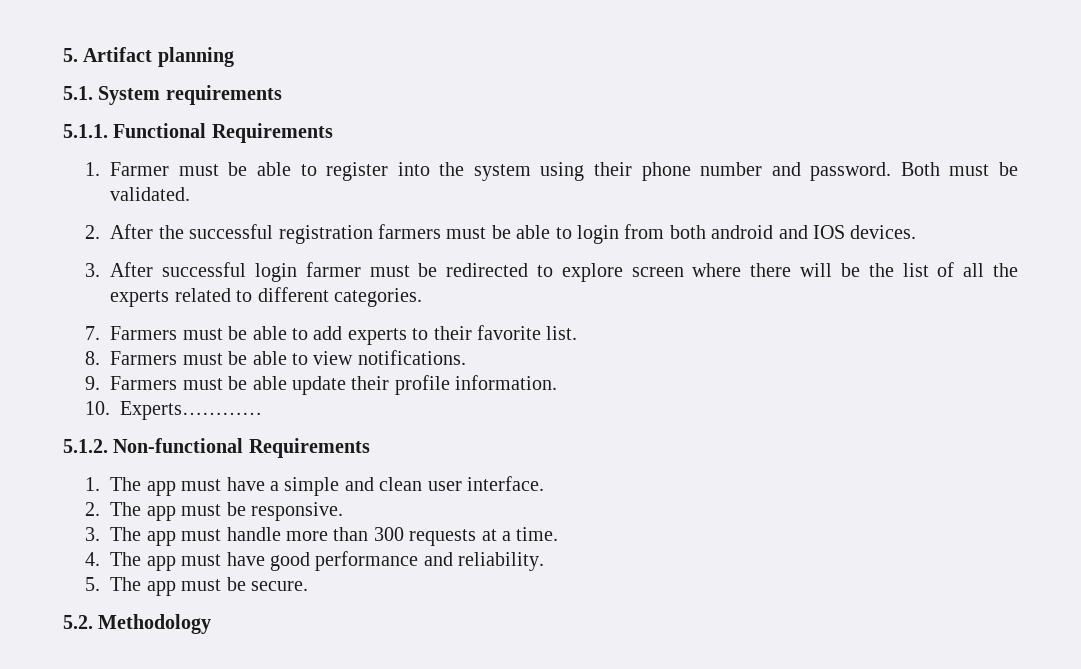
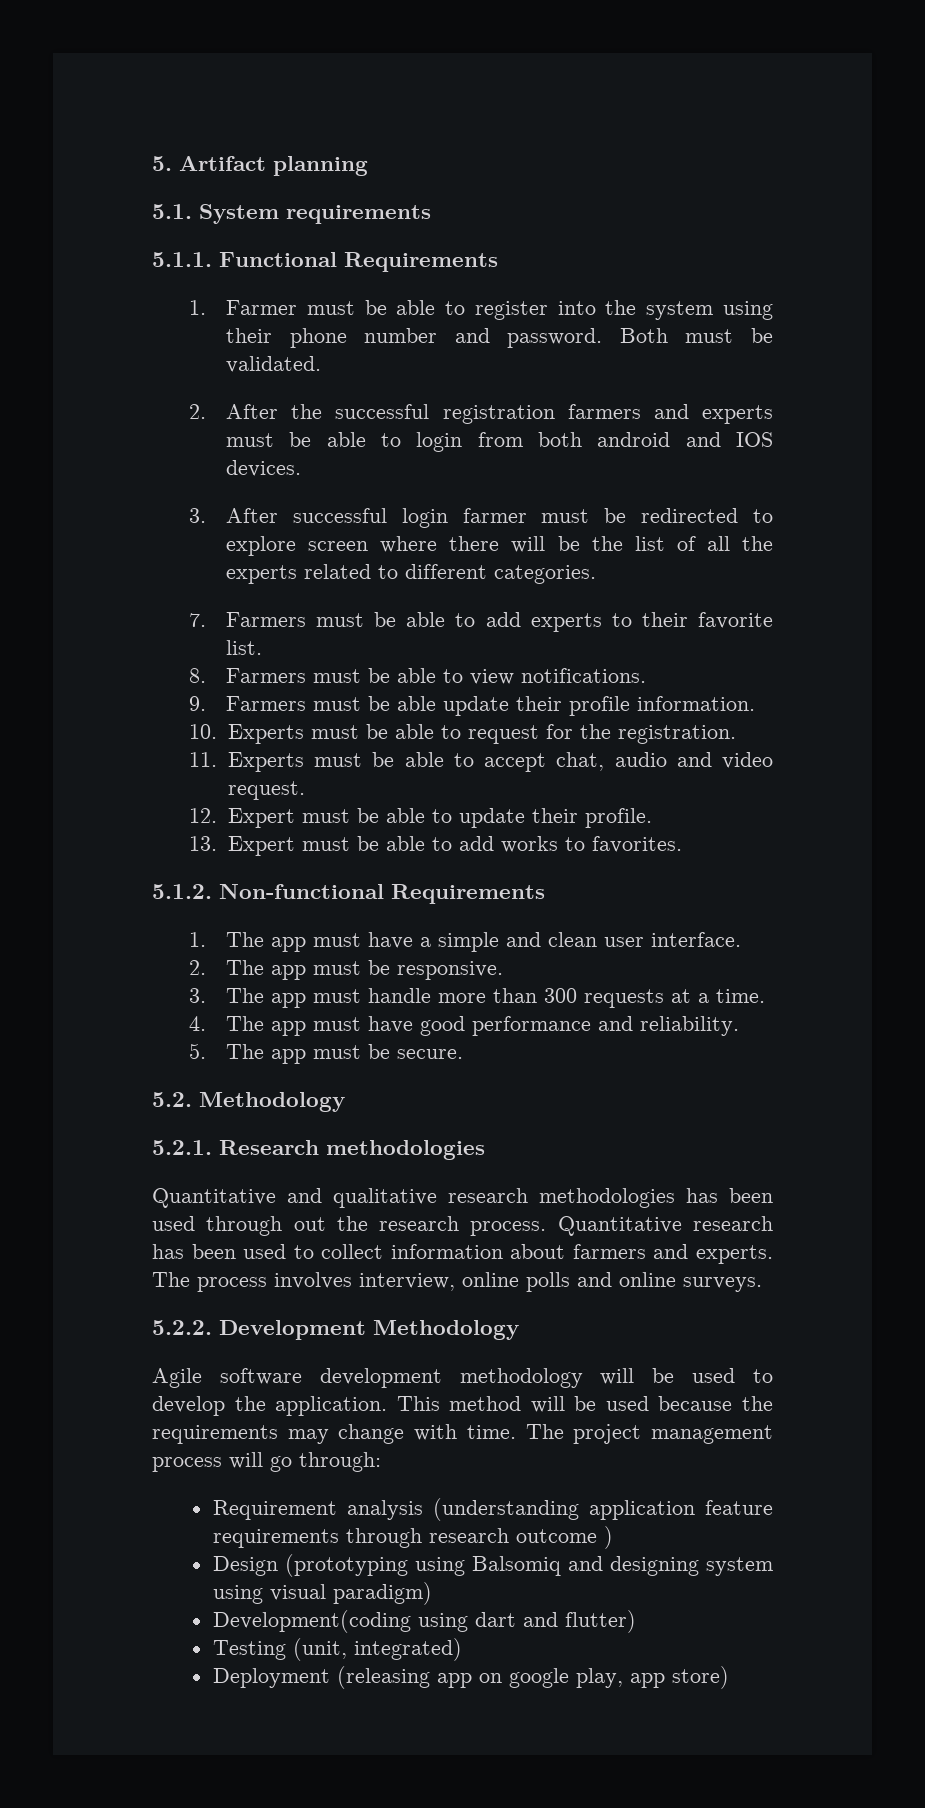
(441, 231) none -> [653,404,773,424] and experts
[120,401,263,420] Experts………… -> [227,724,736,744] [189,752,773,772] [227,781,305,800] [189,808,652,828] [189,836,682,856] Experts must be able to request for the registration. // 11. Experts must be able to accept chat, audio and video request. // 12. Expert must be able to update their profile. // 13. Expert must be able to add works to favorites.
(212, 624) none -> [152,1140,485,1160] [152,1188,773,1208] [152,1216,773,1236] [152,1244,773,1264] [152,1272,762,1292] [152,1320,519,1340] [152,1368,773,1388] [152,1396,773,1416] [152,1424,773,1444] [152,1452,381,1472] [212,1498,773,1521] [212,1526,613,1549] [212,1554,774,1577] [212,1582,432,1605] [212,1610,636,1633] [212,1638,462,1661] [212,1666,729,1689] // 5.2.1. Research methodologies // Quantitative and qualitative research methodologies has been used through out the research process. Quantitative research has been used to collect information about farmers and experts. The process involves interview, online polls and online surveys. // 5.2.2. Development Methodology // Agile software development methodology will be used to develop the application. This method will be used because the requirements may change with time. The project management process will go through: // Requirement analysis (understanding application feature requirements through research outcome ) // Design (prototyping using Balsomiq and designing system using visual paradigm) // Development(coding using dart and flutter) // Testing (unit, integrated) // Deployment (releasing app on google play, app store)

